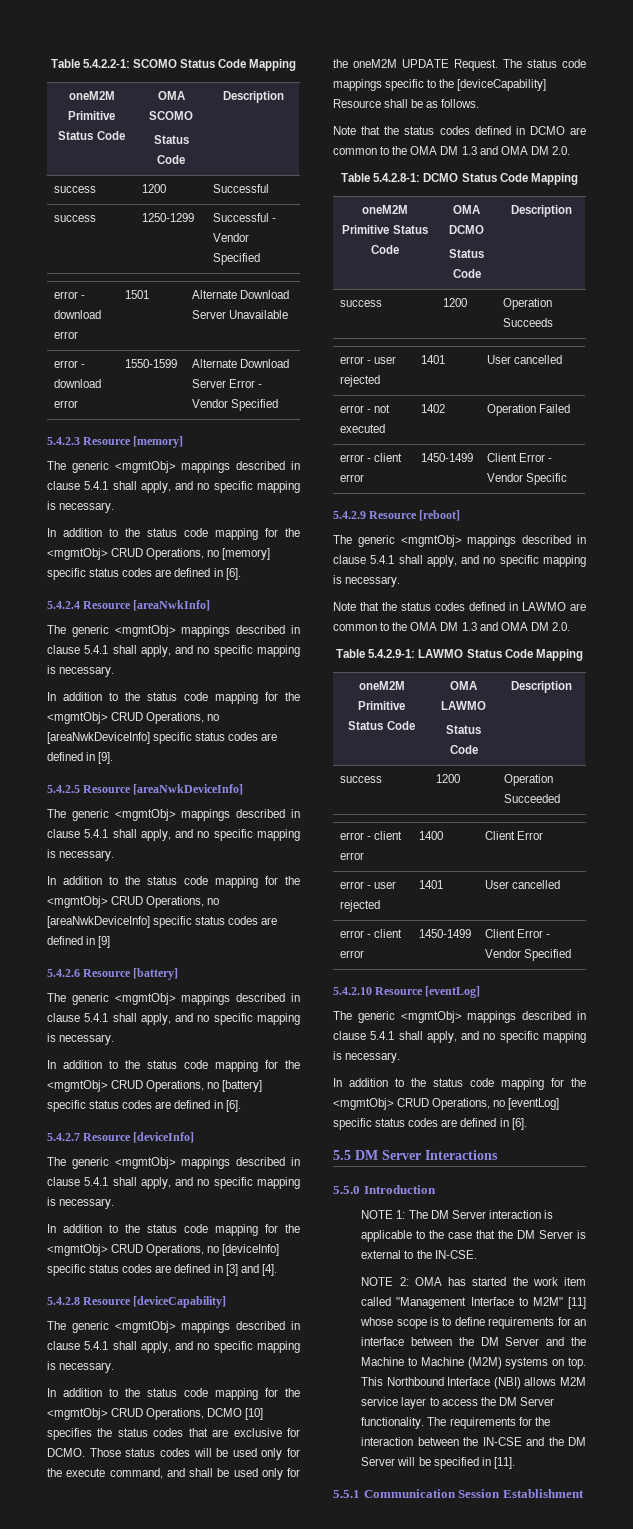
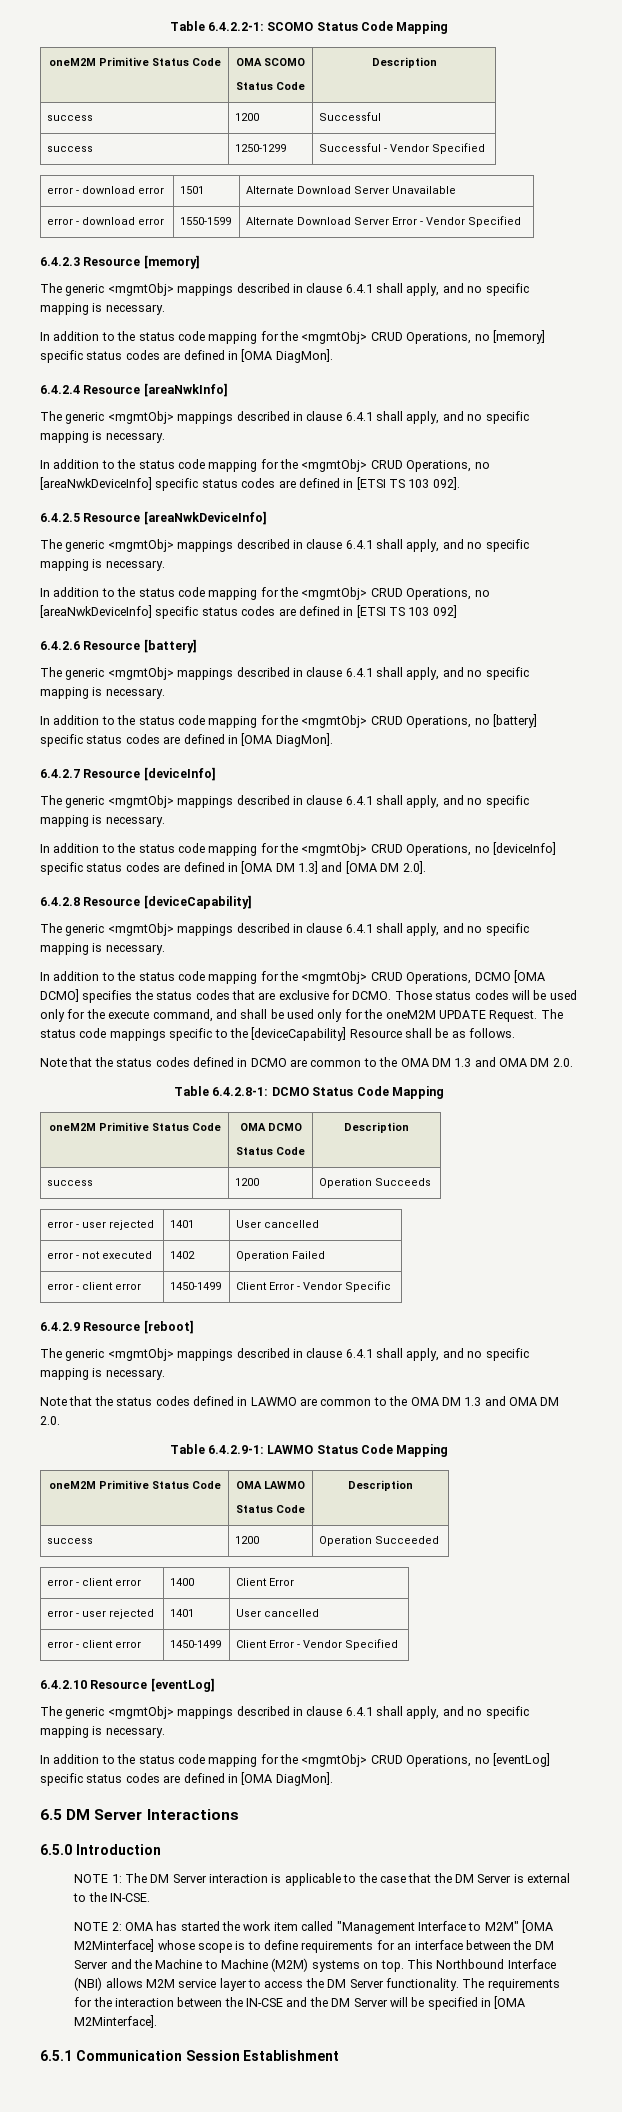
[50,59,130,68] Table 5.4.2.2-1: -> [169,21,264,31] Table 6.4.2.2-1:
[47,437,80,445] 5.4.2.3 -> [40,257,80,266] 6.4.2.3
[84,481,109,490] 5.4.1 -> [345,284,373,293] 6.4.1
[225,568,241,580] [47,601,80,609] [6]. // 5.4.2.4 -> [241,349,333,363] [40,385,80,394] [OMA DiagMon]. // 6.4.2.4
[84,645,109,654] 5.4.1 -> [345,412,373,421] 6.4.1
[98,752,114,764] [47,785,80,793] [9]. // 5.4.2.5 -> [356,477,460,490] [40,513,80,522] [ETSI TS 103 092]. // 6.4.2.5
[84,829,109,838] 5.4.1 -> [345,540,373,549] 6.4.1
[98,936,111,948] [47,969,80,977] [9] // 5.4.2.6 -> [356,605,457,618] [40,641,80,650] [ETSI TS 103 092] // 6.4.2.6
[84,1013,109,1022] 5.4.1 -> [345,668,373,677] 6.4.1
[225,1100,241,1112] [47,1133,80,1141] [6]. // 5.4.2.7 -> [241,733,333,747] [40,769,80,778] [OMA DiagMon]. // 6.4.2.7
[84,1177,109,1186] 5.4.1 -> [345,796,373,805] 6.4.1
[225,1264,277,1276] [47,1297,80,1305] [3] and [4]. // 5.4.2.8 -> [241,861,426,874] [40,897,80,906] [OMA DM 1.3] and [OMA DM 2.0]. // 6.4.2.8
[84,1341,109,1350] 5.4.1 -> [345,924,373,933] 6.4.1
[245,1408,264,1420] [10] -> [513,970,545,983] [40,989,79,1002] [OMA DCMO]
[373,173,421,182] 5.4.2.8-1: -> [212,1087,269,1096] 6.4.2.8-1:
[333,511,366,519] 5.4.2.9 -> [40,1322,80,1331] 6.4.2.9
[370,555,395,564] 5.4.1 -> [345,1349,373,1358] 6.4.1
[368,649,416,658] 5.4.2.9-1: -> [207,1445,264,1454] 6.4.2.9-1:
[333,987,372,995] 5.4.2.10 -> [40,1680,87,1689] 6.4.2.10
[370,1031,395,1040] 5.4.1 -> [345,1707,373,1716] 6.4.1
[511,1118,527,1130] [333,1150,351,1160] [6]. // 5.5 -> [241,1772,333,1786] [40,1809,62,1820] [OMA DiagMon]. // 6.5
[333,1186,360,1194] 5.5.0 -> [40,1844,72,1855] 6.5.0
[568,1297,586,1309] [11] -> [522,1920,554,1933] [74,1939,155,1952] [OMA M2Minterface]
[493,1457,515,1469] [333,1490,360,1498] [11]. // 5.5.1 -> [494,1996,526,2009] [74,2015,158,2028] [40,2050,72,2061] [OMA M2Minterface]. // 6.5.1

